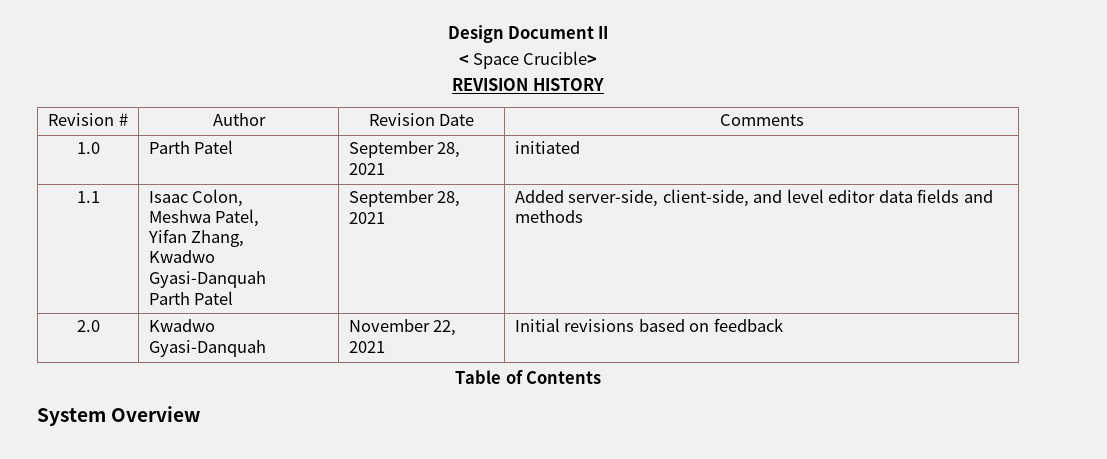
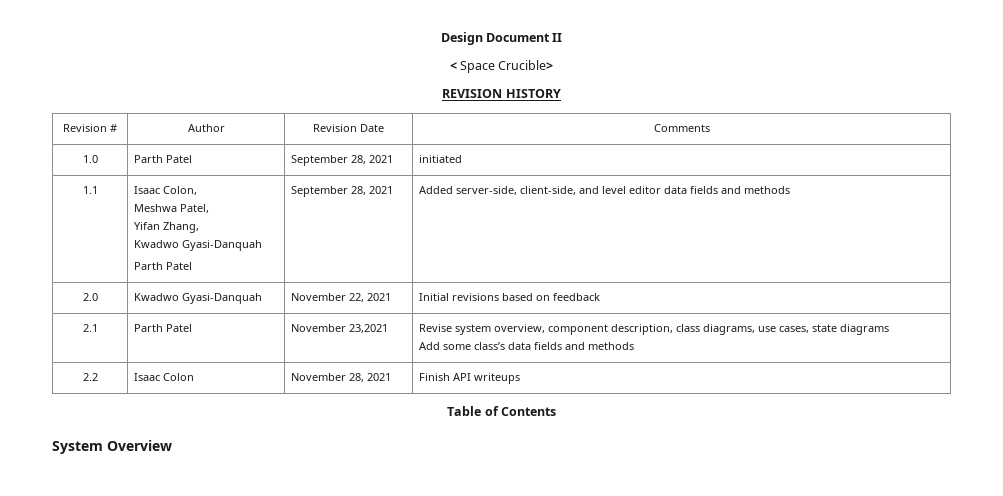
(783, 325) none -> [82,324,98,332] [133,324,192,332] [290,324,388,333] [418,324,889,335] [418,342,634,350] [82,373,98,381] [133,373,194,381] [290,373,391,382] [418,373,520,384] // 2.1 | Parth Patel | November 23,2021 | Revise system overview, component description, class diagrams, use cases, state diagrams // Add some class’s data fields and methods // 2.2 | Isaac Colon | November 28, 2021 | Finish API writeups

